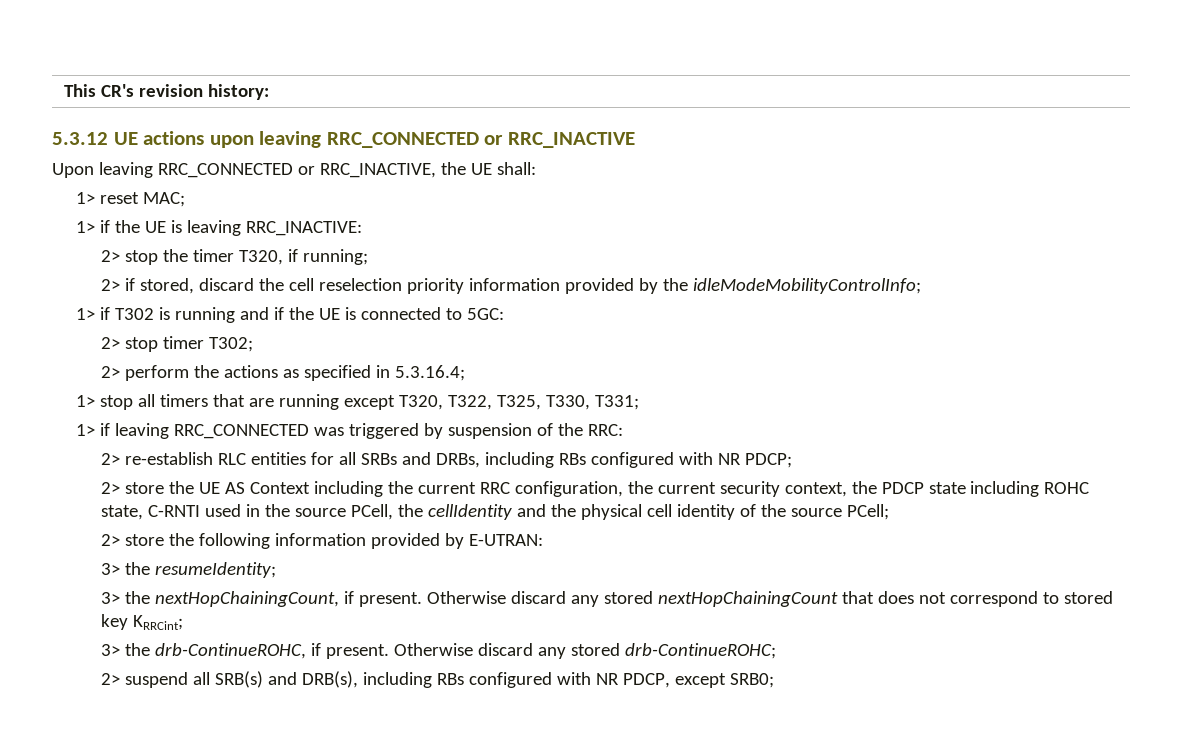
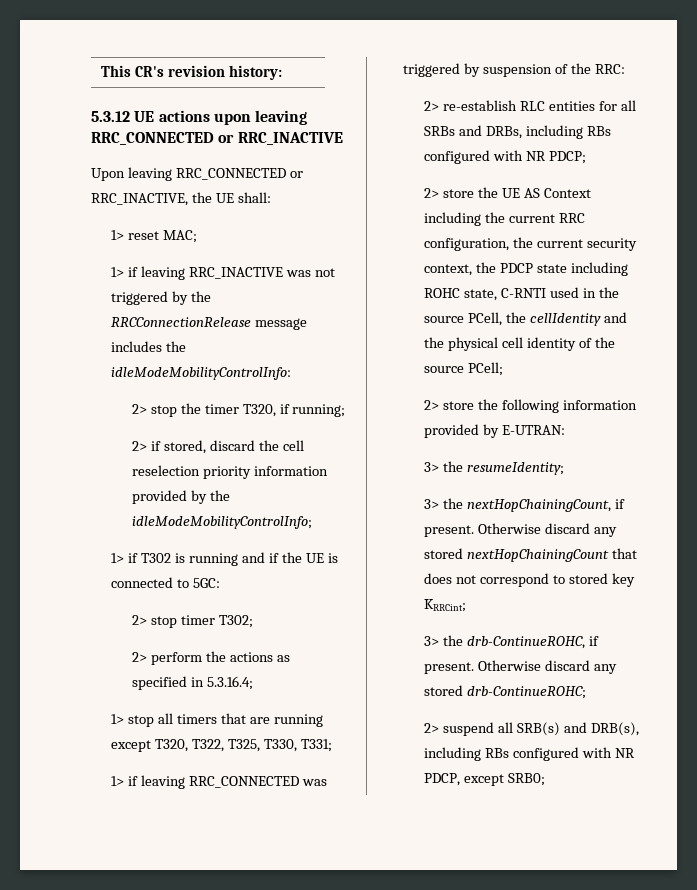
[115,220,363,236] the UE is leaving RRC_INACTIVE: -> [141,266,336,280] [111,291,212,305] [111,317,308,330] [111,341,187,352] [111,367,292,380] leaving RRC_INACTIVE was not triggered by the RRCConnectionRelease message includes the idleModeMobilityControlInfo:

